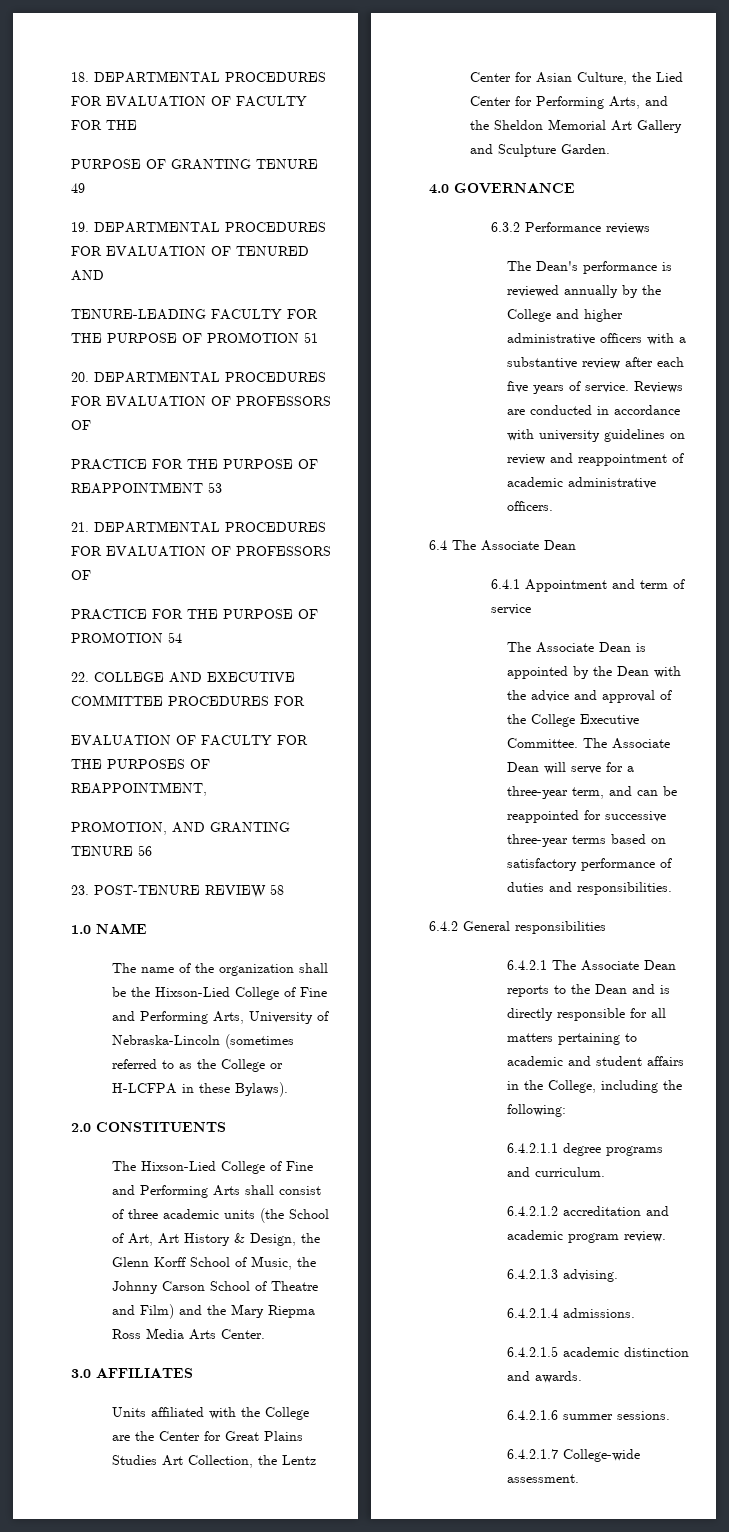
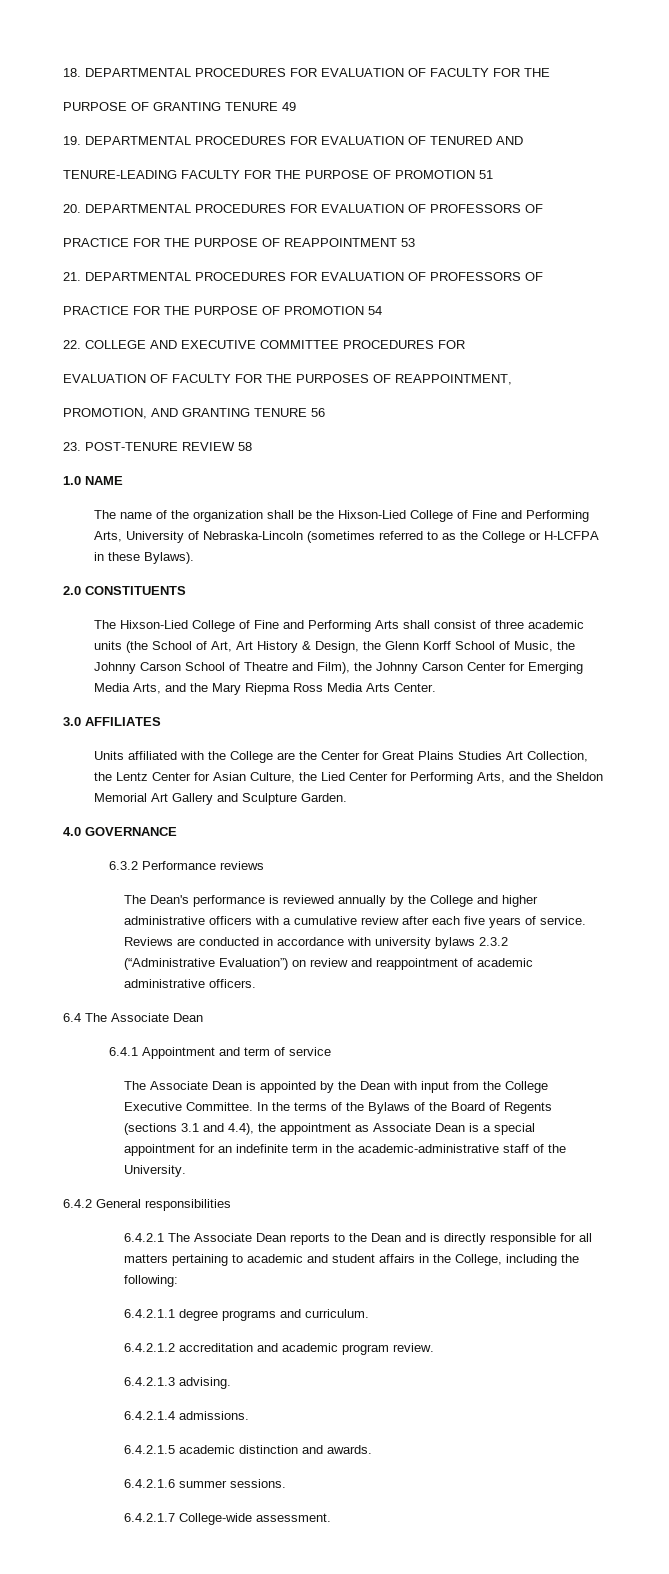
[140,1304,175,1319] Film) -> [316,662,583,674] [93,683,161,694] Film), the Johnny Carson Center for Emerging Media Arts,
[507,357,578,369] substantive -> [294,916,358,925] cumulative
[604,429,666,442] guidelines -> [435,937,509,949] [124,958,289,970] bylaws 2.3.2 (“Administrative Evaluation”)
[507,690,673,703] [507,714,640,727] [507,738,671,749] [507,762,635,774] [507,786,678,799] [507,810,667,823] [507,834,667,847] [507,858,673,871] [507,882,673,895] the advice and approval of the College Executive Committee. The Associate Dean will serve for a three-year term, and can be reappointed for successive three-year terms based on satisfactory performance of duties and responsibilities. -> [421,1081,549,1093] [124,1102,553,1114] [124,1123,536,1135] [124,1144,567,1156] [124,1165,187,1177] input from the College Executive Committee. In the terms of the Bylaws of the Board of Regents (sections 3.1 and 4.4), the appointment as Associate Dean is a special appointment for an indefinite term in the academic-administrative staff of the University.

